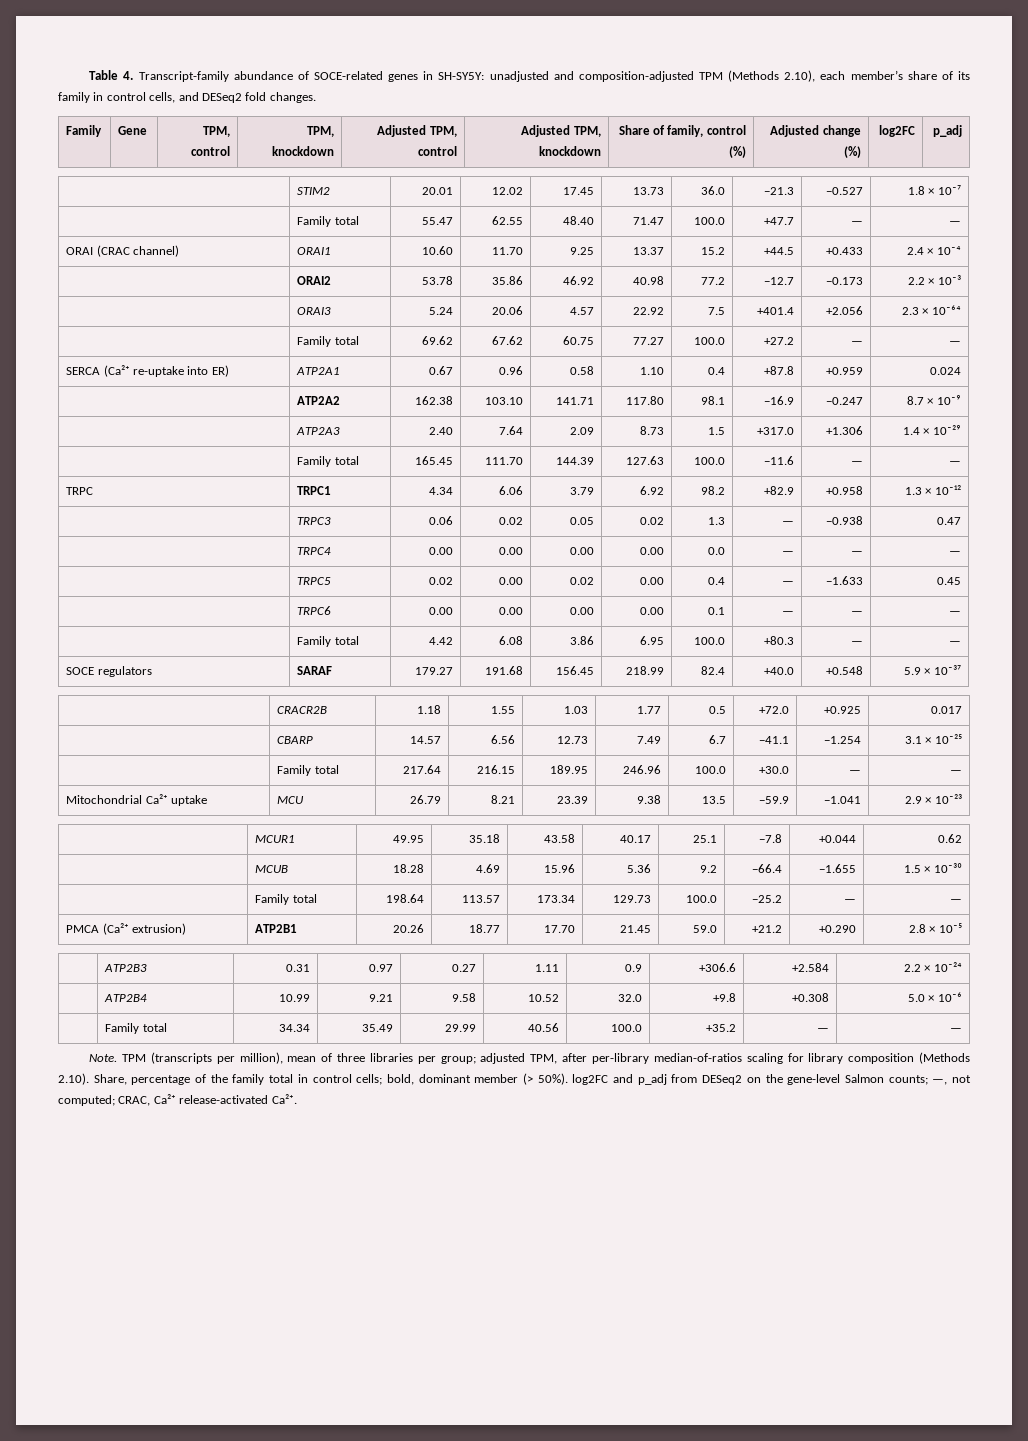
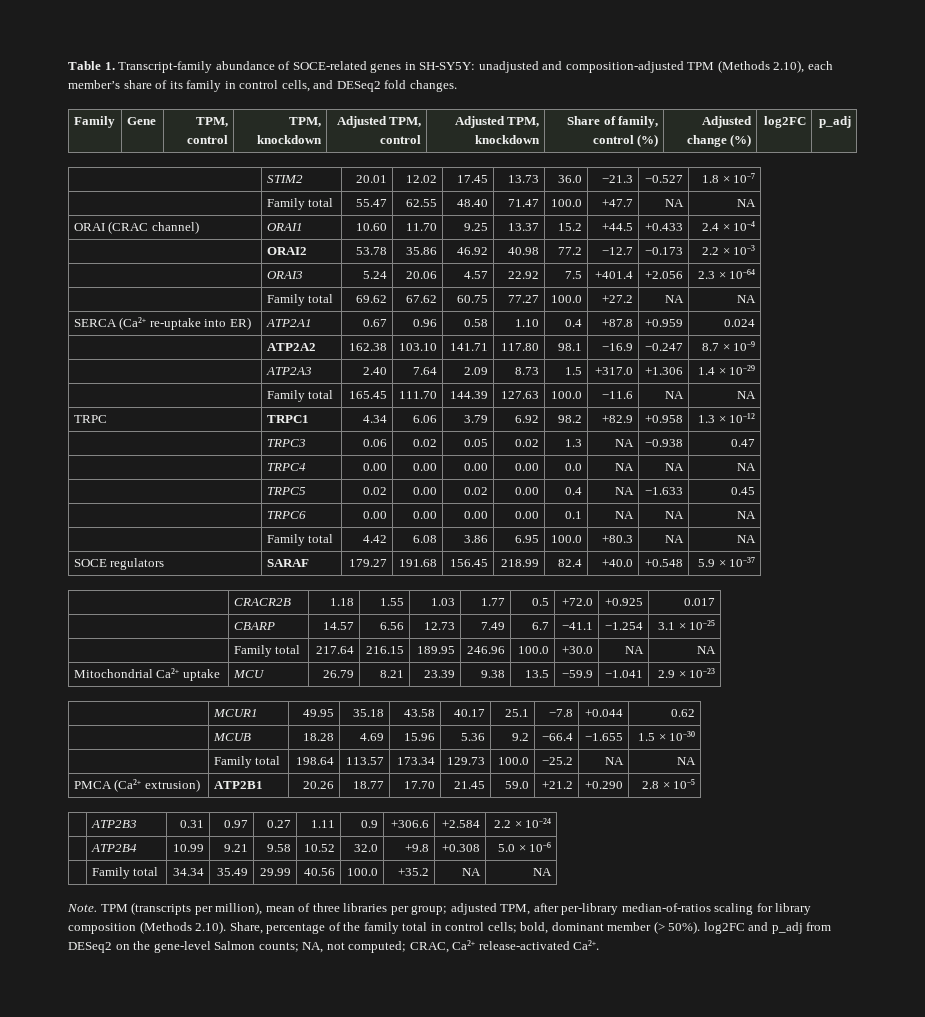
[123,71,134,80] 4. -> [104,62,115,70] 1.
[850,221,863,225] [948,221,961,225] — | — -> [665,199,685,207] [737,199,757,207] NA | NA
[850,341,863,345] [948,341,961,345] — | — -> [665,295,685,303] [737,295,757,303] NA | NA
[850,461,863,465] [948,461,961,465] — | — -> [665,391,685,399] [737,391,757,399] NA | NA
[781,521,794,525] — -> [615,439,635,447] NA
[781,551,794,555] [850,551,863,555] [948,551,961,555] — | — | — -> [615,463,635,471] [665,463,685,471] [737,463,757,471] NA | NA | NA
[781,581,794,585] — -> [615,487,635,495] NA
[781,611,794,615] [850,611,863,615] [948,611,961,615] — | — | — -> [615,511,635,519] [665,511,685,519] [737,511,757,519] NA | NA | NA
[850,641,863,645] [948,641,961,645] — | — -> [665,535,685,543] [737,535,757,543] NA | NA
[848,770,861,774] [949,770,962,774] — | — -> [625,646,645,654] [697,646,717,654] NA | NA
[843,899,856,903] [949,899,962,903] — | — -> [605,757,625,765] [677,757,697,765] NA | NA
[816,1028,829,1032] [949,1028,962,1032] — | — -> [462,868,482,876] [533,868,553,876] NA | NA
[932,1079,948,1085] —, -> [302,942,324,953] NA,

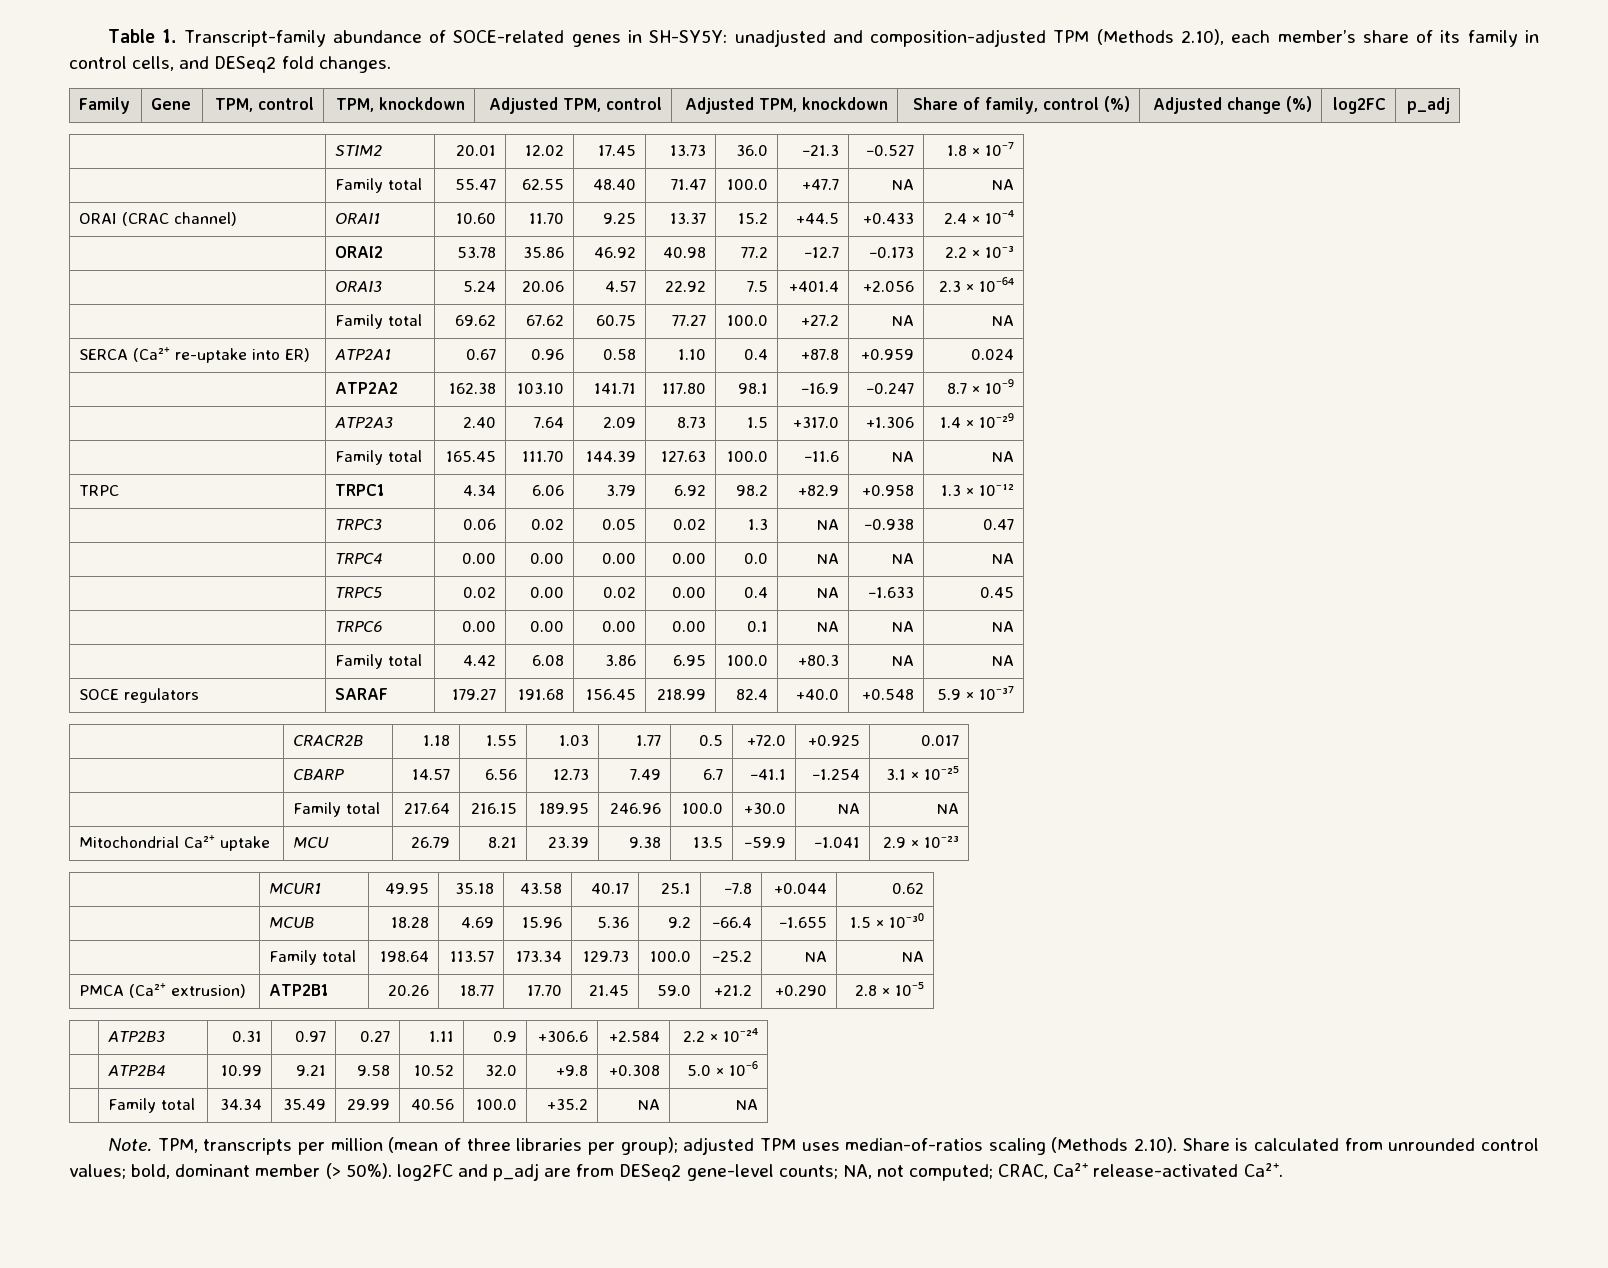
[100,902,812,915] [68,921,517,934] TPM (transcripts per million), mean of three libraries per group; adjusted TPM, after per-library median-of-ratios scaling for library composition (Methods 2.10). Share, percentage of the family total in control cells; -> [157,1137,1539,1155] [69,1164,126,1179] TPM, transcripts per million (mean of three libraries per group); adjusted TPM uses median-of-ratios scaling (Methods 2.10). Share is calculated from unrounded control values;
(803, 928) none -> [544,1168,572,1177] are
[115,941,256,953] on the gene-level Salmon -> [686,1164,774,1181] gene-level

